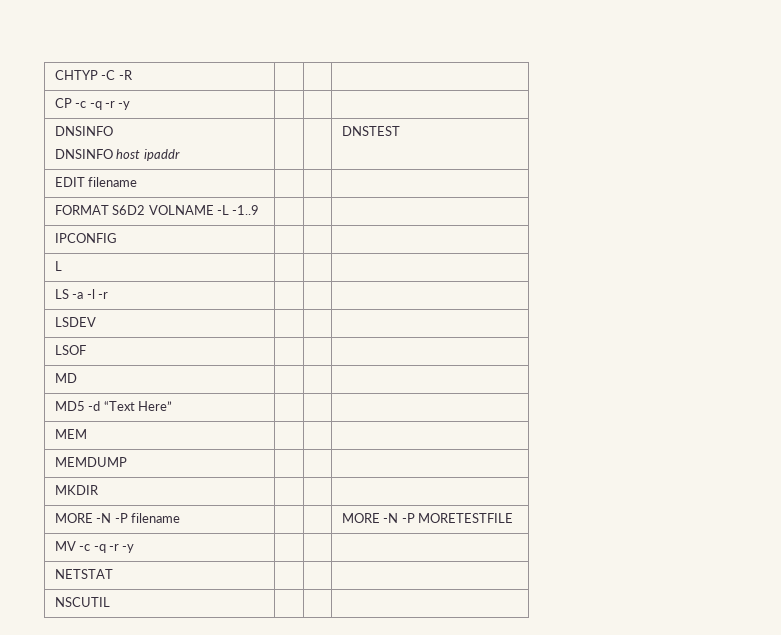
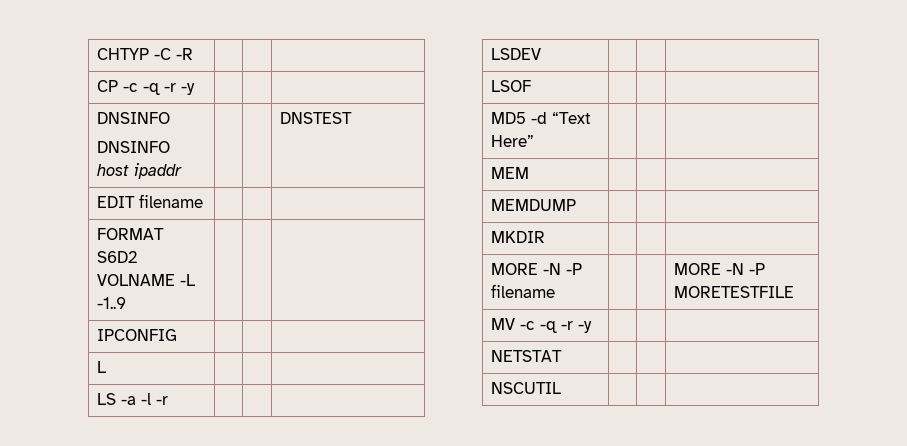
[54,373,77,383] // MD | | | -> (532, 86) none

